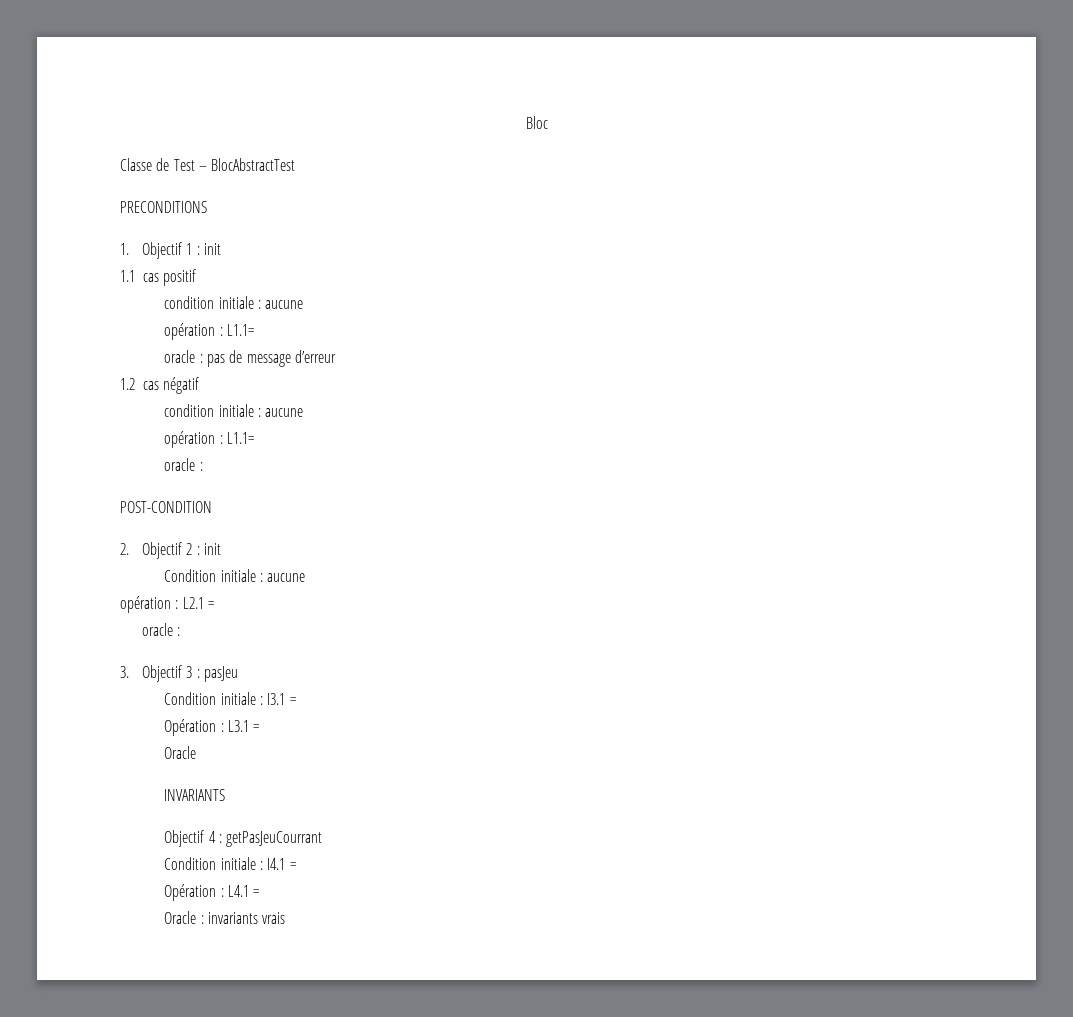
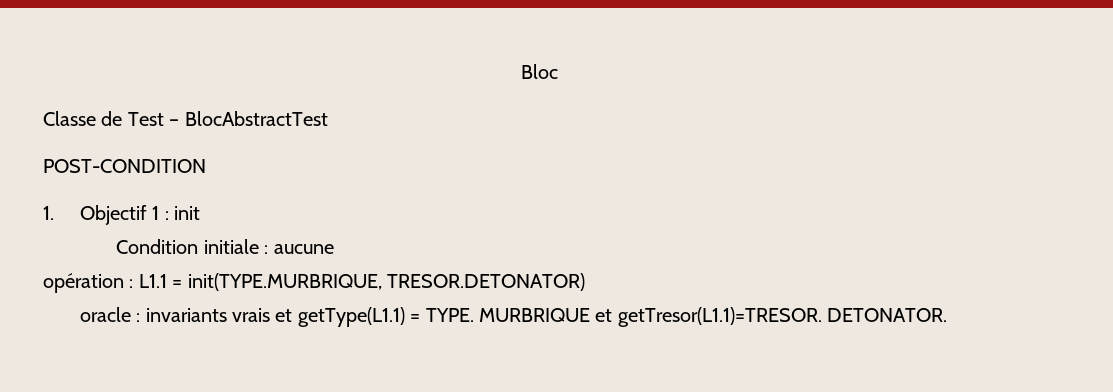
[120,201,207,213] PRECONDITIONS -> [43,159,206,173] POST-CONDITION
[120,269,197,286] [164,296,304,309] [164,323,254,340] [164,350,336,367] [120,377,200,394] [164,404,304,417] [164,431,254,448] [164,458,203,471] [120,501,212,513] [120,542,222,559] // 1.1 cas positif // condition initiale : aucune // opération : L1.1= // oracle : pas de message d’erreur // 1.2 cas négatif // condition initiale : aucune // opération : L1.1= // oracle : // POST-CONDITION // 2. Objectif 2 : init -> (200, 213) none
[182,597,214,609] [142,623,181,636] [120,665,239,682] [164,692,296,705] [164,719,260,736] [164,746,197,759] [164,789,226,801] [164,830,323,847] [164,857,296,870] [164,884,260,901] [164,911,286,924] L2.1 = // oracle : // 3. Objectif 3 : pasJeu // Condition initiale : I3.1 = // Opération : L3.1 = // Oracle // INVARIANTS // Objectif 4 : getPasJeuCourrant // Condition initiale : I4.1 = // Opération : L4.1 = // Oracle : invariants vrais -> [138,273,585,291] [79,307,948,327] L1.1 = init(TYPE.MURBRIQUE, TRESOR.DETONATOR) // oracle : invariants vrais et getType(L1.1) = TYPE. MURBRIQUE et getTresor(L1.1)=TRESOR. DETONATOR.

